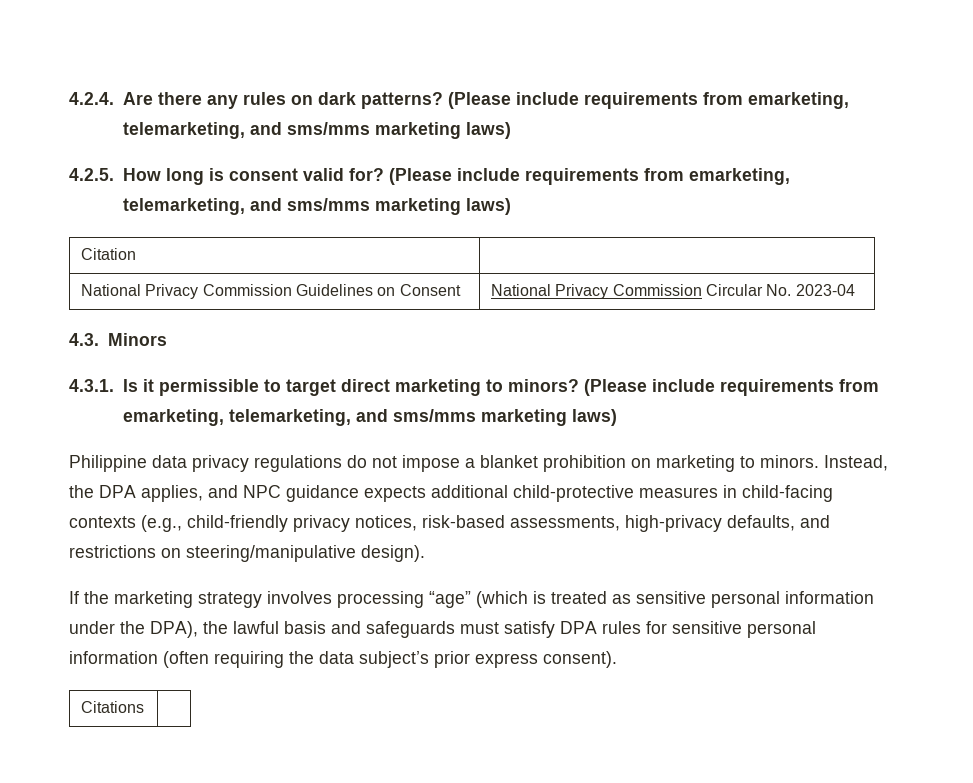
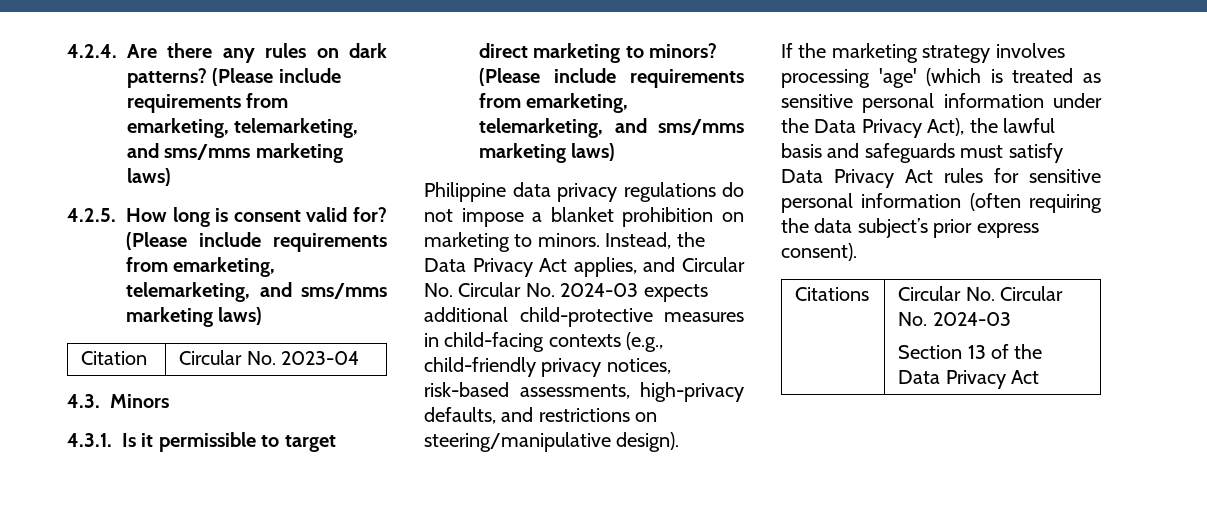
[81,284,461,299] [491,284,702,299] // National Privacy Commission Guidelines on Consent | National Privacy Commission -> (148, 358) none
[99,485,359,502] DPA applies, and NPC guidance -> [424,257,745,277] [424,282,639,297] Data Privacy Act applies, and Circular No. Circular No. 2024-03
[429,591,471,608] “age” -> [878,68,917,88] 'age'
[150,621,198,638] DPA), -> [814,118,965,138] Data Privacy Act),
[560,621,597,634] DPA -> [781,169,933,188] Data Privacy Act
(145, 707) none -> [898,286,1063,301] [898,312,1011,326] [898,344,1043,359] [898,370,1039,389] Circular No. Circular No. 2024-03 // Section 13 of the Data Privacy Act

